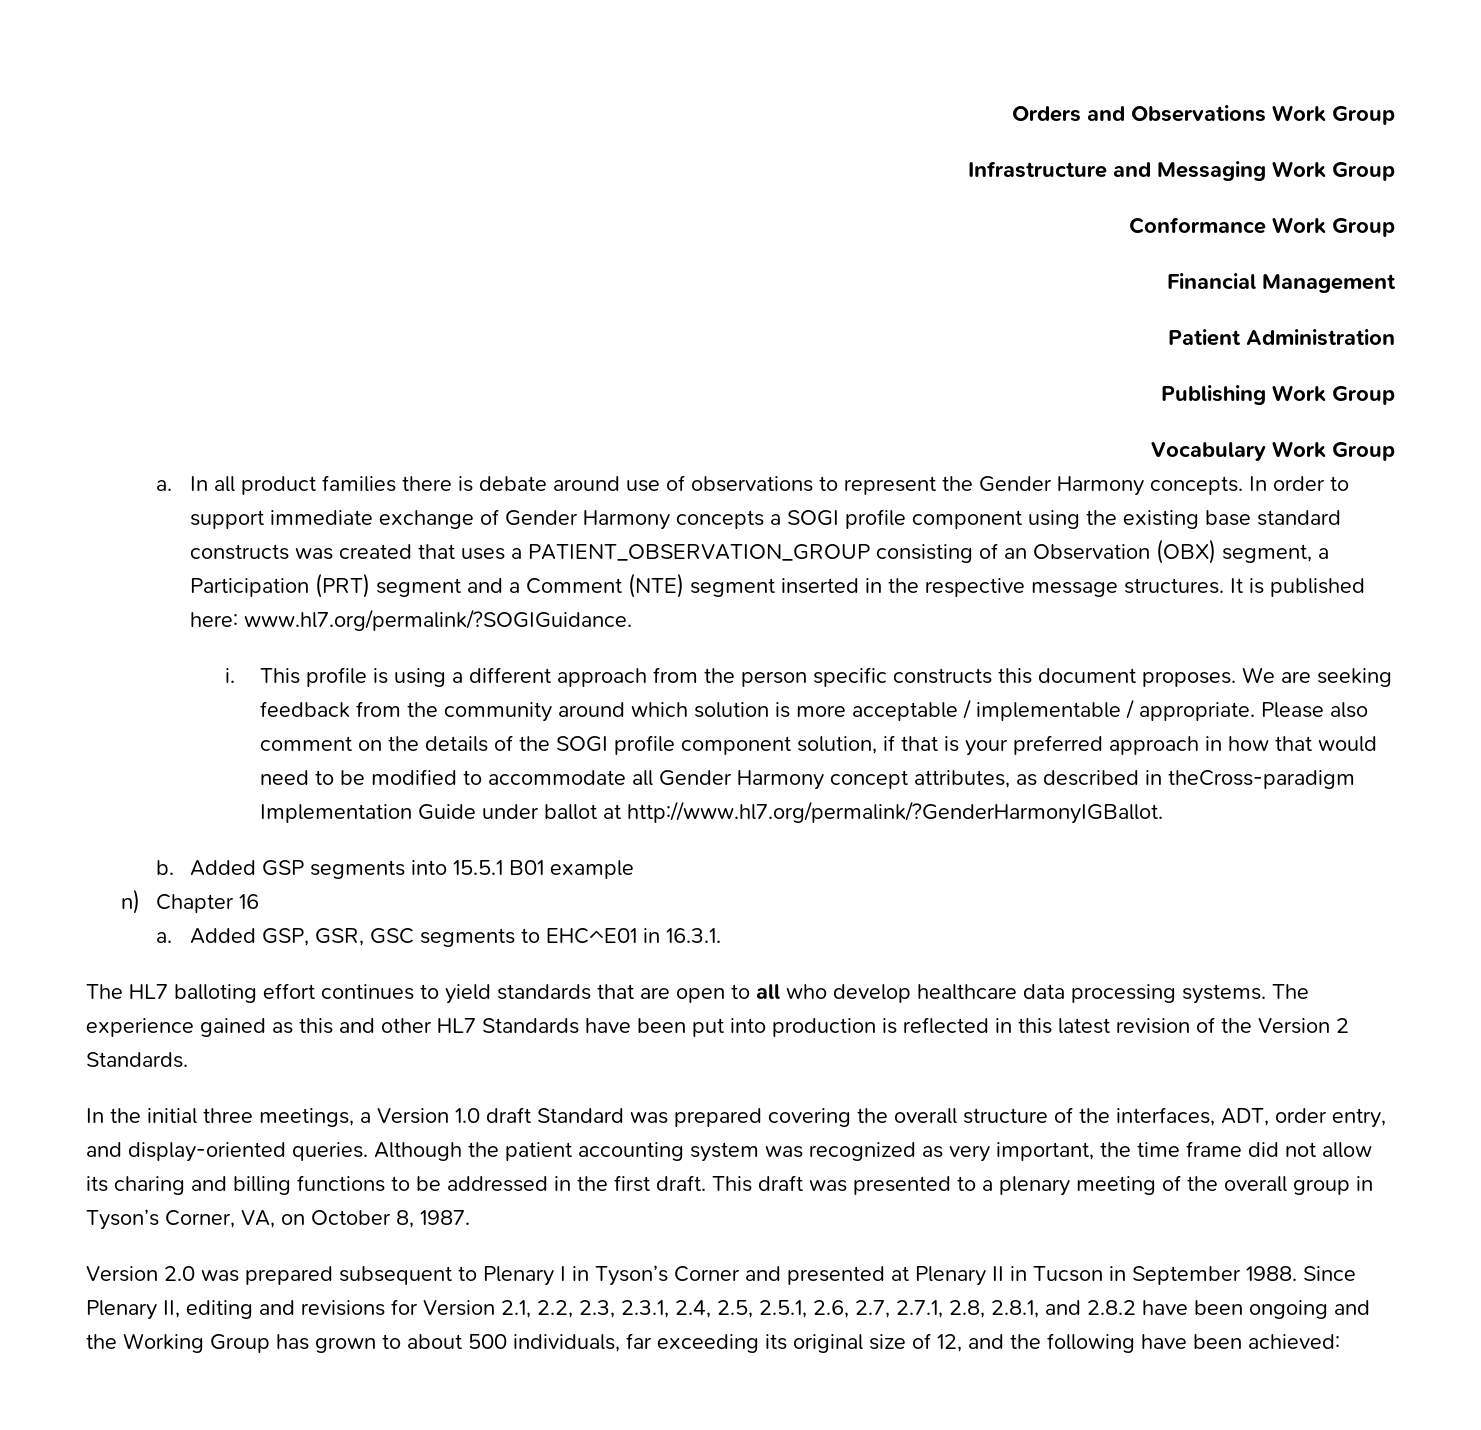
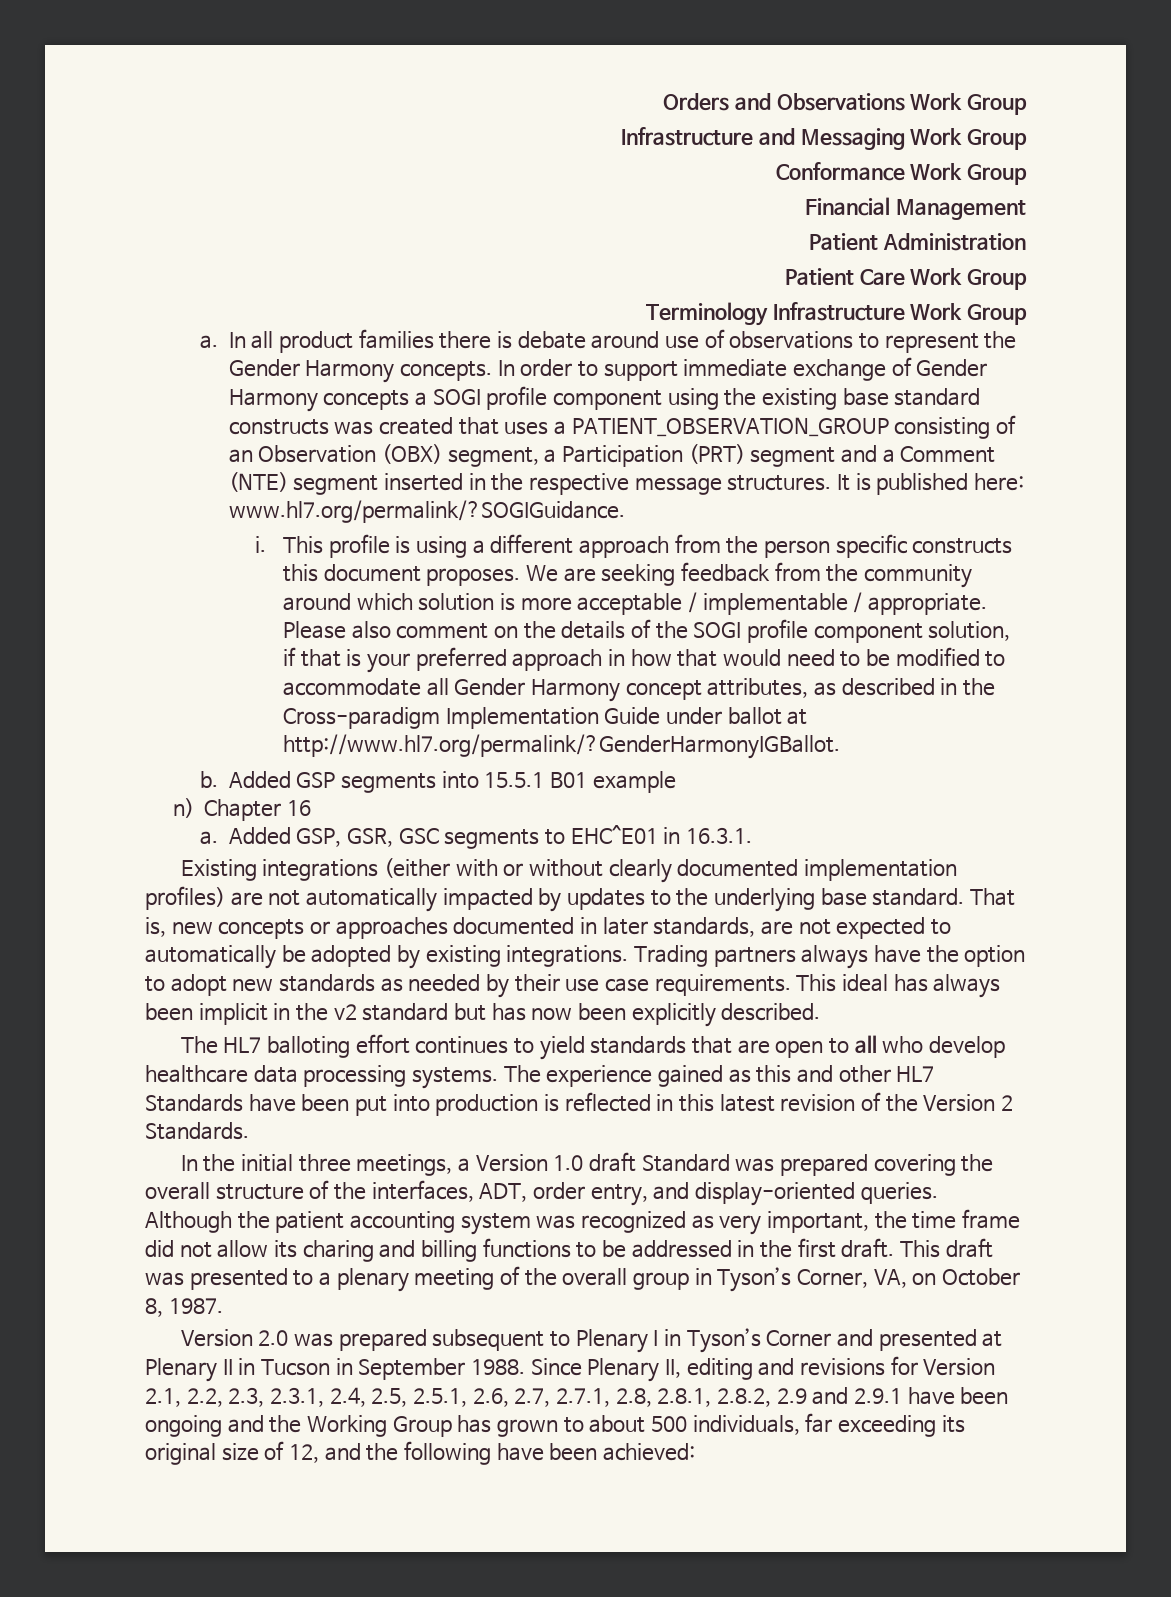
[1161,385,1395,405] [1151,442,1266,461] Publishing Work Group // Vocabulary -> [785,268,1028,290] [646,302,905,326] Patient Care Work Group // Terminology Infrastructure
[1168,770,1356,789] theCross-paradigm -> [962,678,995,696] [282,707,440,729] the Cross-paradigm
(722, 935) none -> [180,858,957,883] [145,886,1015,912] [145,917,951,939] [145,945,1026,969] [145,974,1001,998] [145,1003,821,1027] // Existing integrations (either with or without clearly documented implementation profiles) are not automatically impacted by updates to the underlying base standard. That is, new concepts or approaches documented in later standards, are not expected to automatically be adopted by existing integrations. Trading partners always have the option to adopt new standards as needed by their use case requirements. This ideal has always been implicit in the v2 standard but has now been explicitly described.
[1045,1300,1136,1315] and 2.8.2 -> [717,1387,903,1407] 2.8.2, 2.9 and 2.9.1

